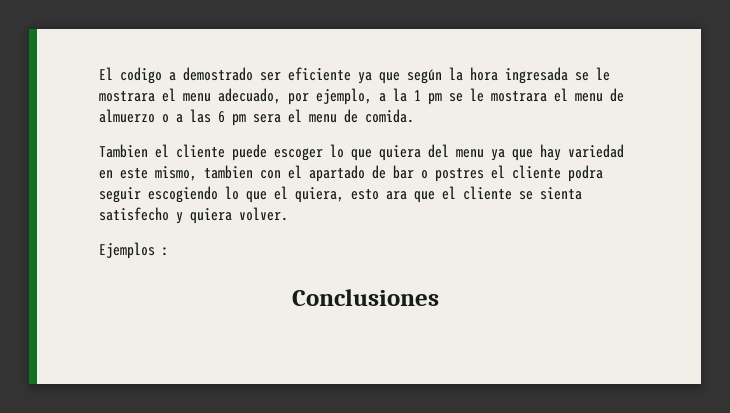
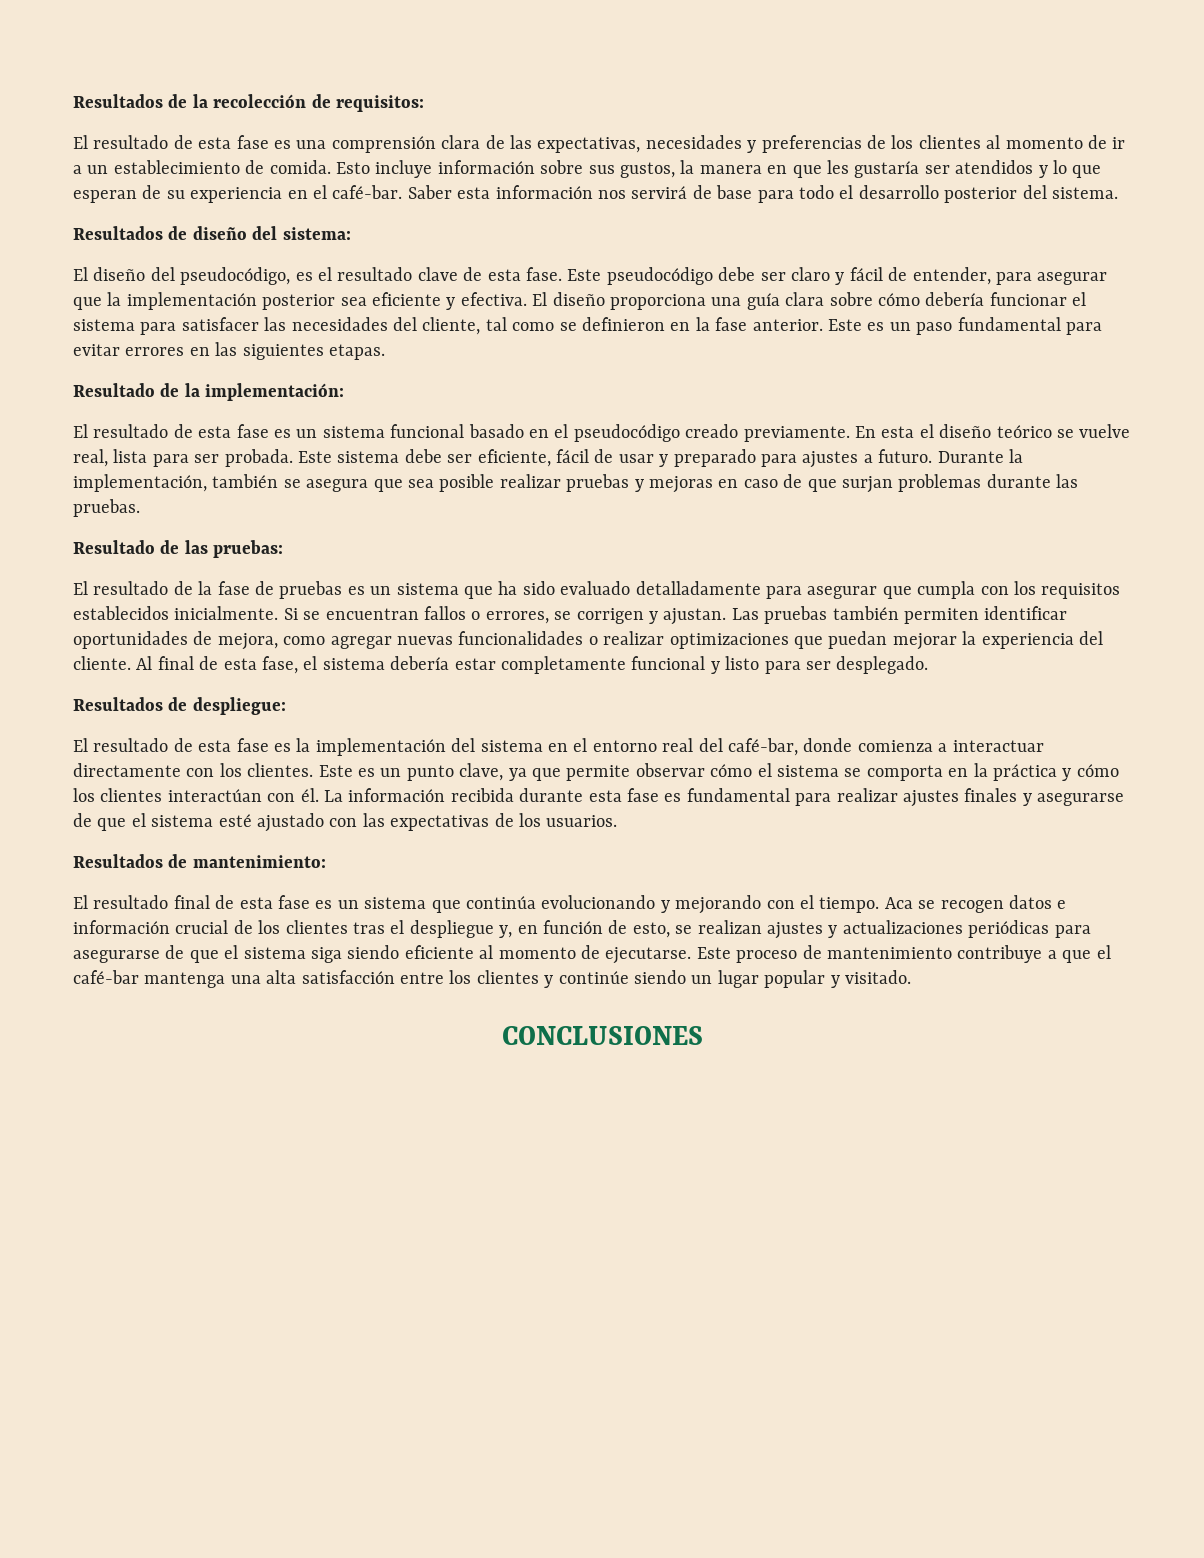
[99,67,610,84] [99,88,624,105] [99,109,414,126] [99,144,624,161] [99,165,603,182] [99,186,582,203] [99,207,288,224] [99,242,169,259] [291,289,439,306] El codigo a demostrado ser eficiente ya que según la hora ingresada se le mostrara el menu adecuado, por ejemplo, a la 1 pm se le mostrara el menu de almuerzo o a las 6 pm sera el menu de comida. // Tambien el cliente puede escoger lo que quiera del menu ya que hay variedad en este mismo, tambien con el apartado de bar o postres el cliente podra seguir escogiendo lo que el quiera, esto ara que el cliente se sienta satisfecho y quiera volver. // Ejemplos : // Conclusiones -> [73,94,424,112] [73,135,1126,153] [73,160,1102,178] [73,185,1118,203] [73,226,351,240] [73,267,1108,285] [73,292,1087,310] [73,317,1102,335] [73,342,385,360] [73,383,345,401] [73,424,1131,442] [73,449,1023,468] [73,474,1079,493] [73,499,140,517] [73,540,284,558] [73,581,1121,599] [73,606,1068,625] [73,631,1103,650] [73,656,929,674] [73,697,286,715] [73,738,1044,756] [73,763,1119,781] [73,788,1125,807] [73,813,618,832] [73,854,326,868] [73,895,1067,914] [73,920,1091,939] [73,945,1111,964] [73,970,911,988] [501,1026,703,1045] Resultados de la recolección de requisitos: // El resultado de esta fase es una comprensión clara de las expectativas, necesidades y preferencias de los clientes al momento de ir a un establecimiento de comida. Esto incluye información sobre sus gustos, la manera en que les gustaría ser atendidos y lo que esperan de su experiencia en el café-bar. Saber esta información nos servirá de base para todo el desarrollo posterior del sistema. // Resultados de diseño del sistema: // El diseño del pseudocódigo, es el resultado clave de esta fase. Este pseudocódigo debe ser claro y fácil de entender, para asegurar que la implementación posterior sea eficiente y efectiva. El diseño proporciona una guía clara sobre cómo debería funcionar el sistema para satisfacer las necesidades del cliente, tal como se definieron en la fase anterior. Este es un paso fundamental para evitar errores en las siguientes etapas. // Resultado de la implementación: // El resultado de esta fase es un sistema funcional basado en el pseudocódigo creado previamente. En esta el diseño teórico se vuelve real, lista para ser probada. Este sistema debe ser eficiente, fácil de usar y preparado para ajustes a futuro. Durante la implementación, también se asegura que sea posible realizar pruebas y mejoras en caso de que surjan problemas durante las pruebas. // Resultado de las pruebas: // El resultado de la fase de pruebas es un sistema que ha sido evaluado detalladamente para asegurar que cumpla con los requisitos establecidos inicialmente. Si se encuentran fallos o errores, se corrigen y ajustan. Las pruebas también permiten identificar oportunidades de mejora, como agregar nuevas funcionalidades o realizar optimizaciones que puedan mejorar la experiencia del cliente. Al final de esta fase, el sistema debería estar completamente funcional y listo para ser desplegado. // Resultados de despliegue: // El resultado de esta fase es la implementación del sistema en el entorno real del café-bar, donde comienza a interactuar directamente con los clientes. Este es un punto clave, ya que permite observar cómo el sistema se comporta en la práctica y cómo los clientes interactúan con él. La información recibida durante esta fase es fundamental para realizar ajustes finales y asegurarse de que el sistema esté ajustado con las expectativas de los usuarios. // Resultados de mantenimiento: // El resultado final de esta fase es un sistema que continúa evolucionando y mejorando con el tiempo. Aca se recogen datos e información crucial de los clientes tras el despliegue y, en función de esto, se realizan ajustes y actualizaciones periódicas para asegurarse de que el sistema siga siendo eficiente al momento de ejecutarse. Este proceso de mantenimiento contribuye a que el café-bar mantenga una alta satisfacción entre los clientes y continúe siendo un lugar popular y visitado. // CONCLUSIONES

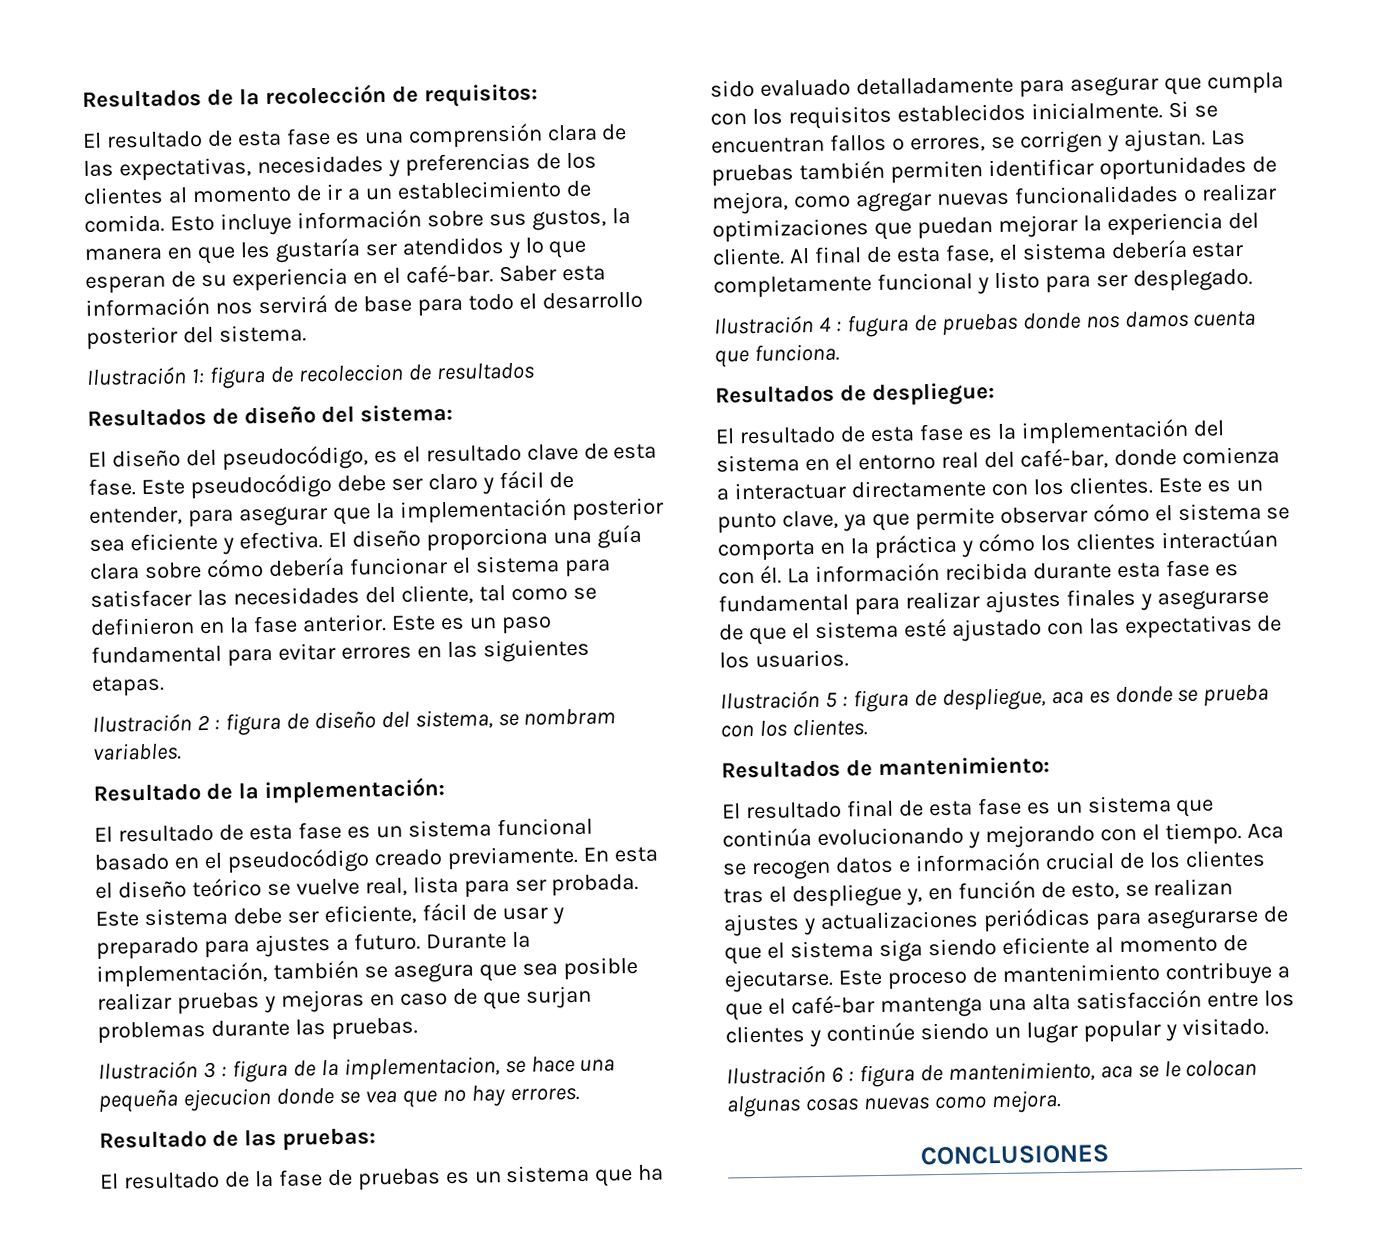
(1118, 193) none -> [86,362,535,389] // Ilustración 1: figura de recoleccion de resultados
(385, 352) none -> [92,708,617,736] [92,742,182,761] // Ilustración 2 : figura de diseño del sistema, se nombram variables.
(140, 508) none -> [98,1055,616,1083] [98,1085,580,1113] // Ilustración 3 : figura de la implementacion, se hace una pequeña ejecucion donde se vea que no hay errores.
(929, 665) none -> [714,310,1257,338] [714,343,840,368] // Ilustración 4 : fugura de pruebas donde nos damos cuenta que funciona.
(618, 821) none -> [720,684,1270,713] [720,718,868,738] // Ilustración 5 : figura de despliegue, aca es donde se prueba con los clientes.
(911, 977) none -> [726,1059,1258,1088] [726,1090,1062,1118] // Ilustración 6 : figura de mantenimiento, aca se le colocan algunas cosas nuevas como mejora.

